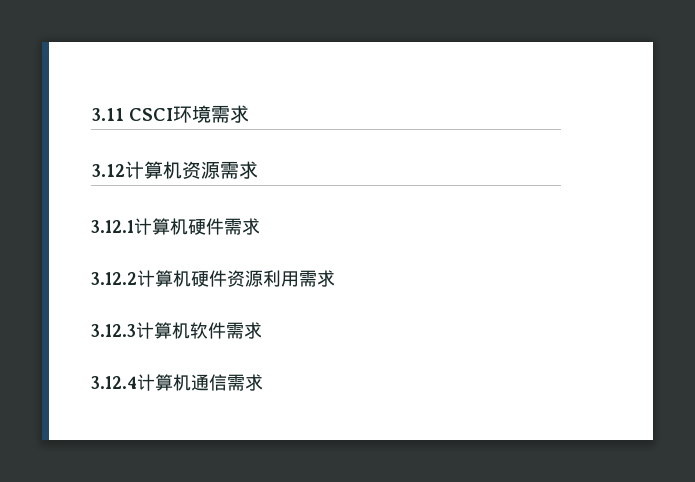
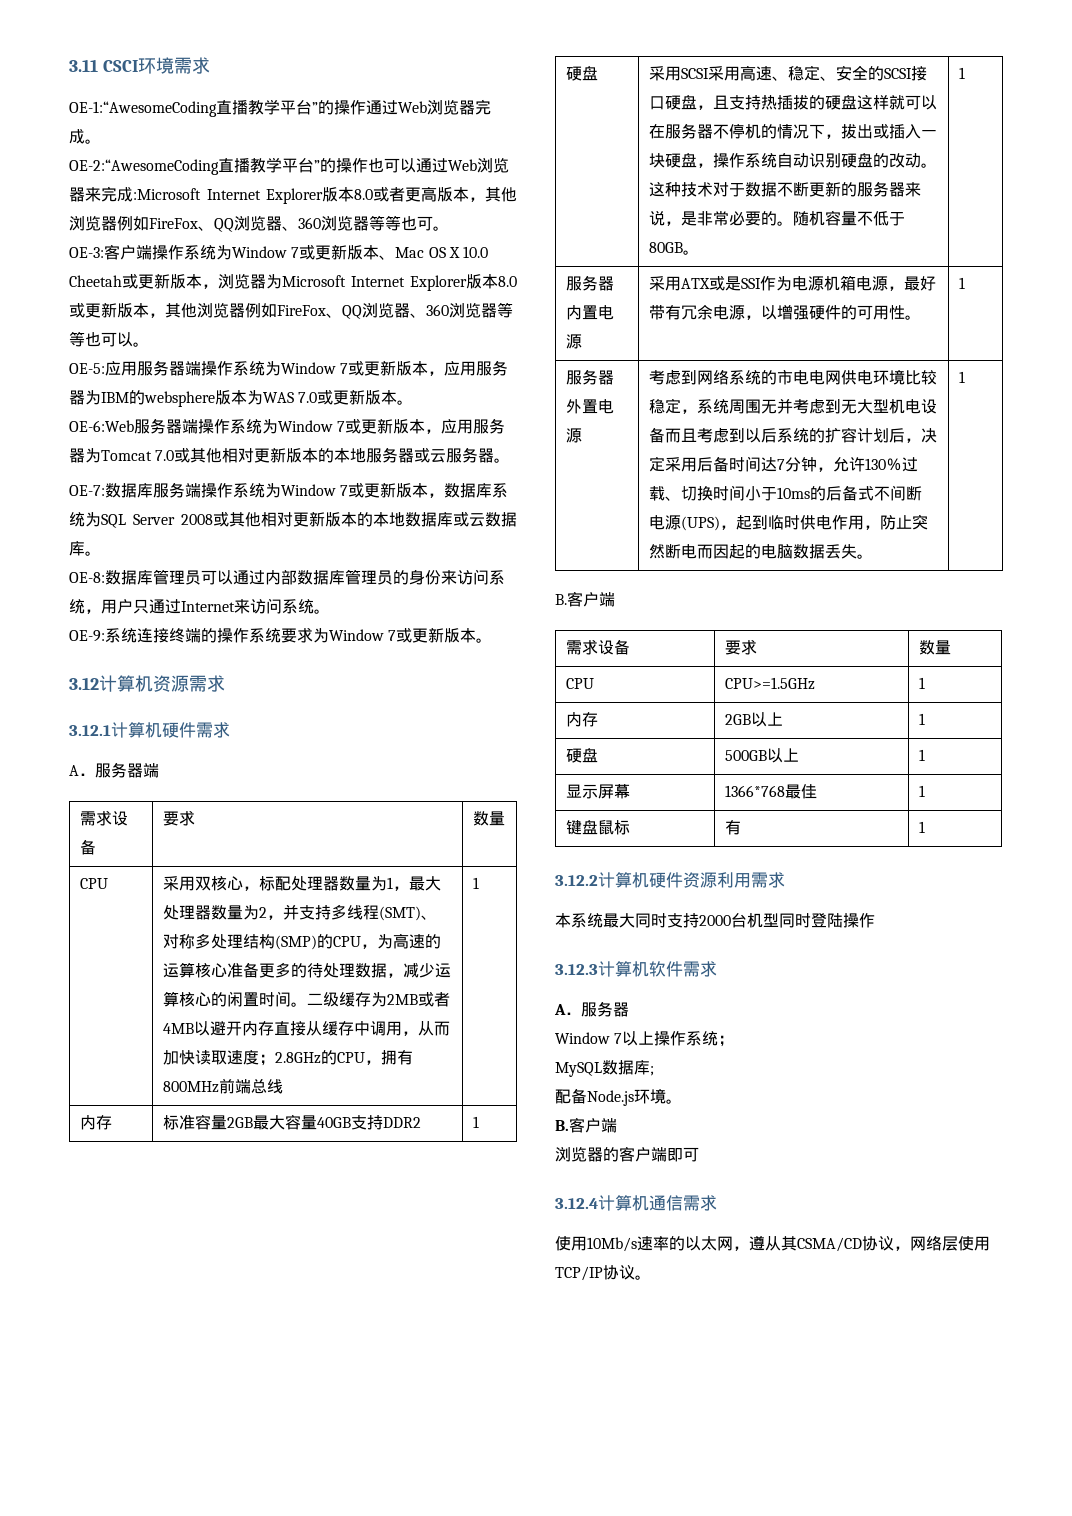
(249, 114) none -> [69,99,491,117] [69,129,101,144] [69,157,509,175] [69,186,517,204] [69,215,449,232] [69,244,489,260] [69,273,517,291] [69,302,513,319] [69,331,149,347] [69,360,509,376] [69,389,414,407] [69,418,506,434] [69,447,511,463] [69,482,509,498] [69,511,517,528] [69,541,101,556] [69,569,505,585] [69,598,330,614] [69,627,493,643] // OE-1:“AwesomeCoding直播教学平台”的操作通过Web浏览器完成。 // OE-2:“AwesomeCoding直播教学平台”的操作也可以通过Web浏览器来完成:Microsoft Internet Explorer版本8.0或者更高版本，其他浏览器例如FireFox、QQ浏览器、360浏览器等等也可。 // OE-3:客户端操作系统为Window 7或更新版本、Mac OS X 10.0 Cheetah或更新版本，浏览器为Microsoft Internet Explorer版本8.0或更新版本，其他浏览器例如FireFox、QQ浏览器、360浏览器等等也可以。 // OE-5:应用服务器端操作系统为Window 7或更新版本，应用服务器为IBM的websphere版本为WAS 7.0或更新版本。 // OE-6:Web服务器端操作系统为Window 7或更新版本，应用服务器为Tomcat 7.0或其他相对更新版本的本地服务器或云服务器。 // OE-7:数据库服务端操作系统为Window 7或更新版本，数据库系统为SQL Server 2008或其他相对更新版本的本地数据库或云数据库。 // OE-8:数据库管理员可以通过内部数据库管理员的身份来访问系统，用户只通过Internet来访问系统。 // OE-9:系统连接终端的操作系统要求为Window 7或更新版本。
(260, 226) none -> [69,762,159,778] [80,810,129,826] [80,839,97,855] [163,810,196,826] [473,811,506,826] [80,878,109,889] [163,876,442,891] [163,904,438,921] [163,933,442,950] [163,962,452,978] [163,991,451,1007] [163,1021,451,1036] [163,1050,414,1066] [163,1078,284,1094] [473,877,480,889] [80,1115,113,1130] [163,1114,422,1130] [473,1116,480,1128] [566,66,599,81] [649,65,928,81] [649,95,938,110] [649,123,938,139] [649,153,938,168] [649,181,922,197] [649,210,906,226] [649,242,700,255] [959,67,966,79] [566,275,615,291] [566,305,615,320] [566,334,583,349] [649,275,937,291] [649,304,922,320] [959,277,966,289] [566,369,615,385] [566,399,615,414] [566,428,583,443] [649,369,938,385] [649,398,938,414] [649,427,938,443] [649,456,919,472] [649,485,923,501] [649,514,929,531] [649,544,874,559] [959,371,966,383] [555,591,615,607] [566,639,631,655] [725,639,758,655] [919,640,952,655] [566,678,595,689] [725,677,816,690] [919,677,926,689] [566,712,599,727] [725,712,784,727] [919,713,926,725] [566,748,599,763] [725,748,800,763] [919,749,926,761] [566,784,631,799] [725,784,818,799] [919,785,926,797] [566,820,631,835] [725,820,742,835] [919,821,926,833] // A．服务器端 // 需求设备 | 要求 | 数量 // CPU | 采用双核心，标配处理器数量为1，最大处理器数量为2，并支持多线程(SMT)、对称多处理结构(SMP)的CPU，为高速的运算核心准备更多的待处理数据，减少运算核心的闲置时间。二级缓存为2MB或者4MB以避开内存直接从缓存中调用，从而加快读取速度；2.8GHz的CPU，拥有800MHz前端总线 | 1 // 内存 | 标准容量2GB最大容量40GB支持DDR2 | 1 // 硬盘 | 采用SCSI采用高速、稳定、安全的SCSI接口硬盘，且支持热插拔的硬盘这样就可以在服务器不停机的情况下，拔出或插入一块硬盘，操作系统自动识别硬盘的改动。这种技术对于数据不断更新的服务器来说，是非常必要的。随机容量不低于80GB。 | 1 // 服务器内置电源 | 采用ATX或是SSI作为电源机箱电源，最好带有冗余电源，以增强硬件的可用性。 | 1 // 服务器外置电源 | 考虑到网络系统的市电电网供电环境比较稳定，系统周围无并考虑到无大型机电设备而且考虑到以后系统的扩容计划后，决定采用后备时间达7分钟，允许130％过载、切换时间小于10ms的后备式不间断电源(UPS)，起到临时供电作用，防止突然断电而因起的电脑数据丢失。 | 1 // B.客户端 // 需求设备 | 要求 | 数量 // CPU | CPU>=1.5GHz | 1 // 内存 | 2GB以上 | 1 // 硬盘 | 500GB以上 | 1 // 显示屏幕 | 1366*768最佳 | 1 // 键盘鼠标 | 有 | 1
(335, 278) none -> [555,913,875,928] // 本系统最大同时支持2000台机型同时登陆操作
(262, 330) none -> [554,1001,629,1017] [555,1031,735,1047] [555,1060,654,1077] [555,1088,682,1106] [555,1117,617,1133] [555,1146,699,1162] // A．服务器 // Window 7以上操作系统； // MySQL数据库; // 配备Node.js环境。 // B.客户端 // 浏览器的客户端即可
(263, 382) none -> [555,1235,990,1252] [555,1265,651,1281] // 使用10Mb/s速率的以太网，遵从其CSMA/CD协议，网络层使用TCP/IP协议。

